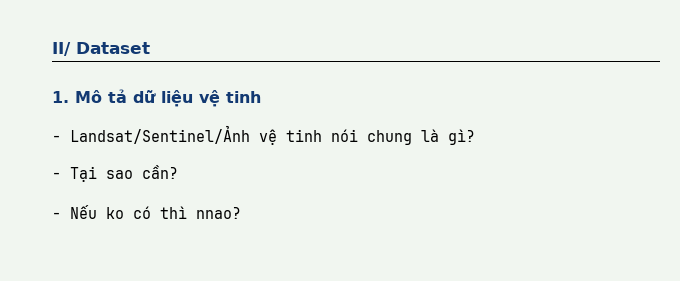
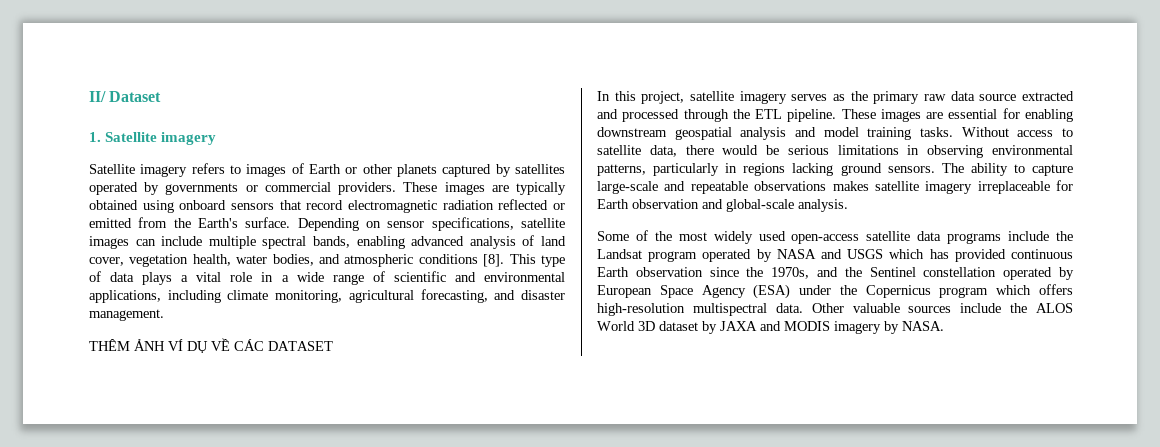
[75,89,261,107] [52,125,475,145] [52,165,178,182] [52,205,241,219] Mô tả dữ liệu vệ tinh // - Landsat/Sentinel/Ảnh vệ tinh nói chung là gì? // - Tại sao cần? // - Nếu ko có thì nnao? -> [105,132,217,145] [89,163,565,177] [89,182,566,195] [89,199,565,213] [89,217,565,231] [89,235,567,249] [89,254,565,267] [89,271,565,285] [89,289,565,303] [89,309,164,321] [89,338,333,353] [597,91,1074,104] [597,108,1073,122] [597,127,1073,140] [597,145,1073,158] [597,163,1073,176] [597,180,1073,194] [597,199,848,212] [597,230,1073,244] [597,249,1073,262] [597,267,1074,280] [597,284,1073,299] [597,303,1073,316] [597,321,944,334] Satellite imagery // Satellite imagery refers to images of Earth or other planets captured by satellites operated by governments or commercial providers. These images are typically obtained using onboard sensors that record electromagnetic radiation reflected or emitted from the Earth's surface. Depending on sensor specifications, satellite images can include multiple spectral bands, enabling advanced analysis of land cover, vegetation health, water bodies, and atmospheric conditions [8]. This type of data plays a vital role in a wide range of scientific and environmental applications, including climate monitoring, agricultural forecasting, and disaster management. // THÊM ẢNH VÍ DỤ VỀ CÁC DATASET // In this project, satellite imagery serves as the primary raw data source extracted and processed through the ETL pipeline. These images are essential for enabling downstream geospatial analysis and model training tasks. Without access to satellite data, there would be serious limitations in observing environmental patterns, particularly in regions lacking ground sensors. The ability to capture large-scale and repeatable observations makes satellite imagery irreplaceable for Earth observation and global-scale analysis. // Some of the most widely used open-access satellite data programs include the Landsat program operated by NASA and USGS which has provided continuous Earth observation since the 1970s, and the Sentinel constellation operated by European Space Agency (ESA) under the Copernicus program which offers high-resolution multispectral data. Other valuable sources include the ALOS World 3D dataset by JAXA and MODIS imagery by NASA.

